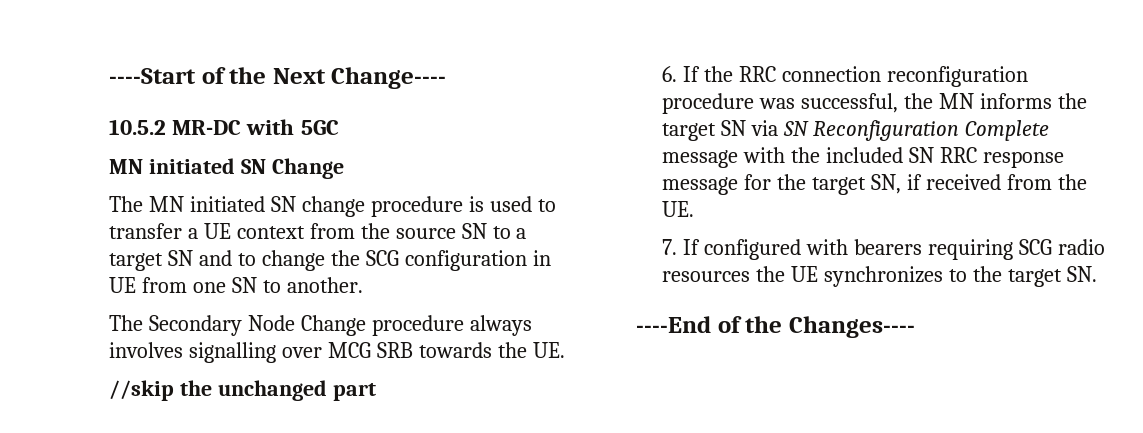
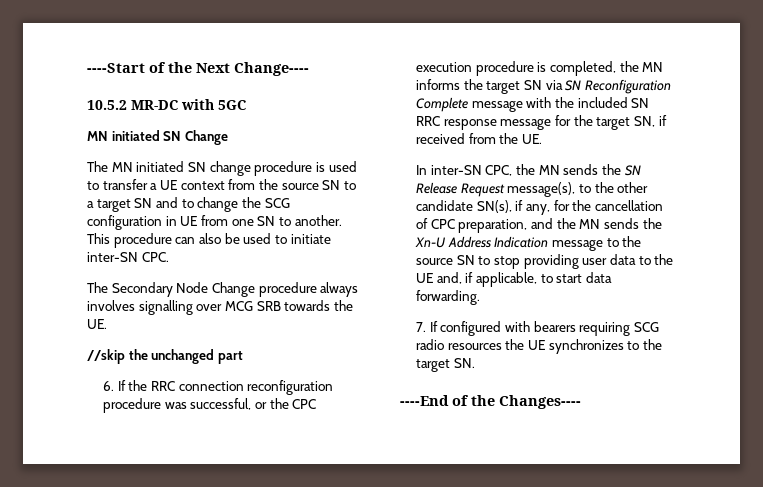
(363, 285) none -> [87,233,331,248] [87,252,169,262] This procedure can also be used to initiate inter-SN CPC.
(899, 103) none -> [255,398,317,409] [416,61,617,76] or the CPC execution procedure is completed,
(695, 209) none -> [416,164,641,176] [416,182,649,197] [416,200,664,215] [416,218,662,233] [415,236,642,251] [416,254,674,269] [416,272,613,287] [416,290,481,305] // In inter-SN CPC, the MN sends the SN Release Request message(s), to the other candidate SN(s), if any, for the cancellation of CPC preparation, and the MN sends the Xn-U Address Indication message to the source SN to stop providing user data to the UE and, if applicable, to start data forwarding.

